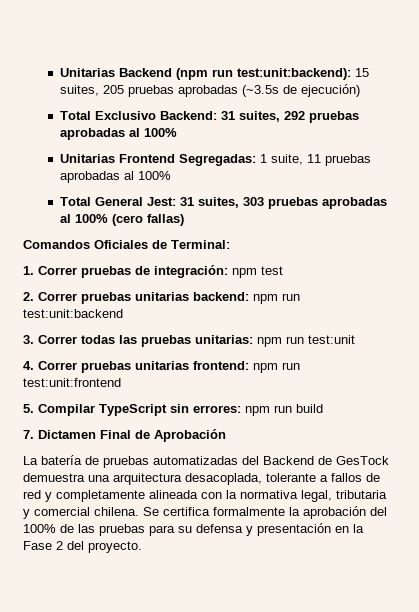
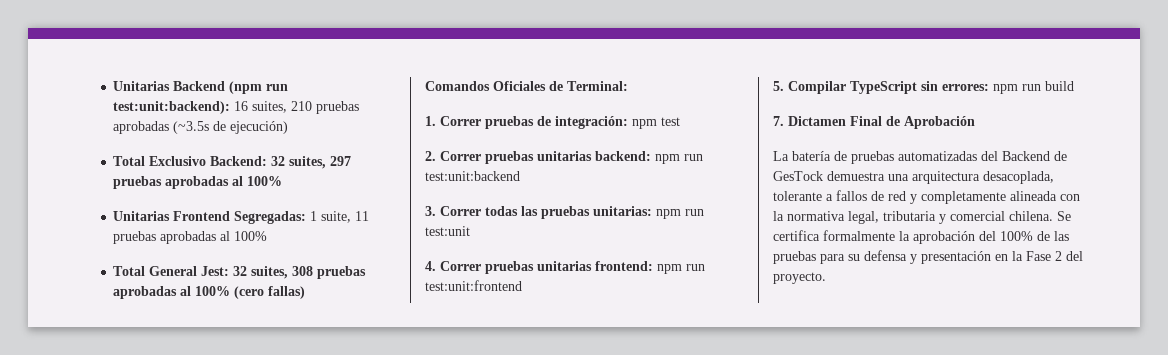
[354,68,369,77] [59,85,124,96] 15 suites, 205 -> [234,101,313,113] 16 suites, 210
[220,111,305,122] 31 suites, 292 -> [271,156,352,169] 32 suites, 297
[179,197,264,208] 31 suites, 303 -> [233,266,314,279] 32 suites, 308

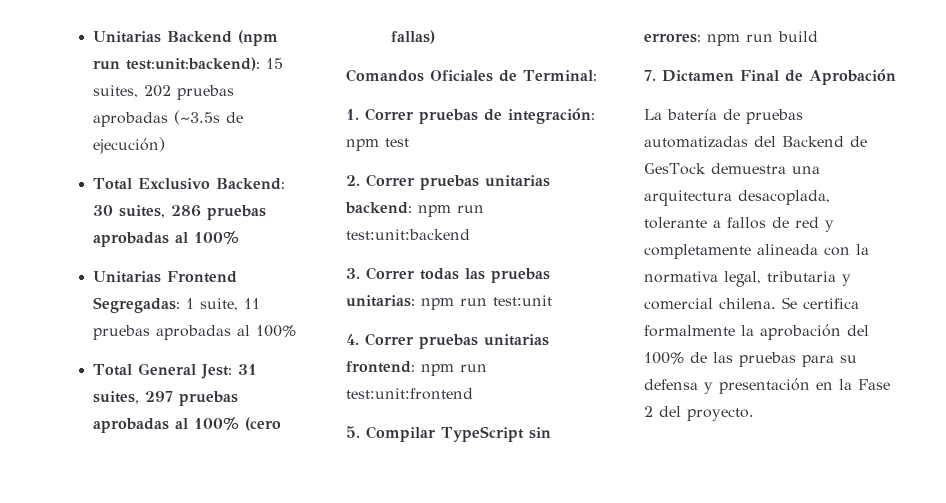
[234,101,313,113] 16 suites, 210 -> [265,58,283,69] [92,85,171,98] 15 suites, 202
[271,156,352,169] 32 suites, 297 -> [92,205,201,218] 30 suites, 286
[233,266,314,279] 32 suites, 308 -> [237,364,257,375] [92,391,173,404] 31 suites, 297

